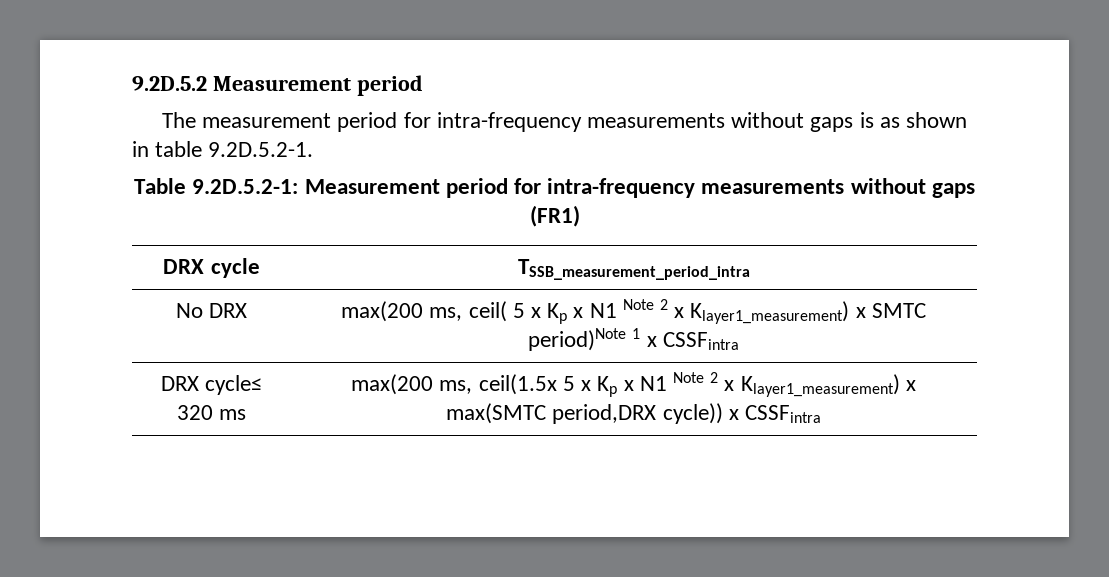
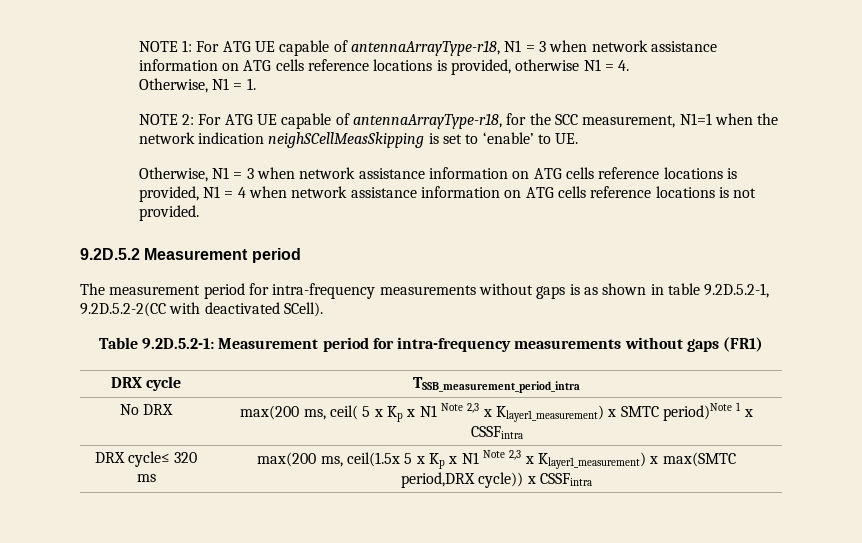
(132, 83) none -> [138,40,717,56] [138,59,630,75] [138,78,256,93] [138,113,779,129] [138,132,579,148] [138,167,737,182] [138,186,757,202] [138,205,199,221] NOTE 1: For ATG UE capable of antennaArrayType-r18, N1 = 3 when network assistance information on ATG cells reference locations is provided, otherwise N1 = 4. // Otherwise, N1 = 1. // NOTE 2: For ATG UE capable of antennaArrayType-r18, for the SCC measurement, N1=1 when the network indication neighSCellMeasSkipping is set to ‘enable’ to UE. // Otherwise, N1 = 3 when network assistance information on ATG cells reference locations is provided, N1 = 4 when network assistance information on ATG cells reference locations is not provided. //
[208,142,314,157] 9.2D.5.2-1. -> [704,283,770,298] [80,302,323,317] 9.2D.5.2-1, 9.2D.5.2-2(CC with deactivated SCell).
[660,299,669,310] 2 -> [467,403,480,413] 2,3
[710,372,719,383] 2 -> [509,450,522,460] 2,3

